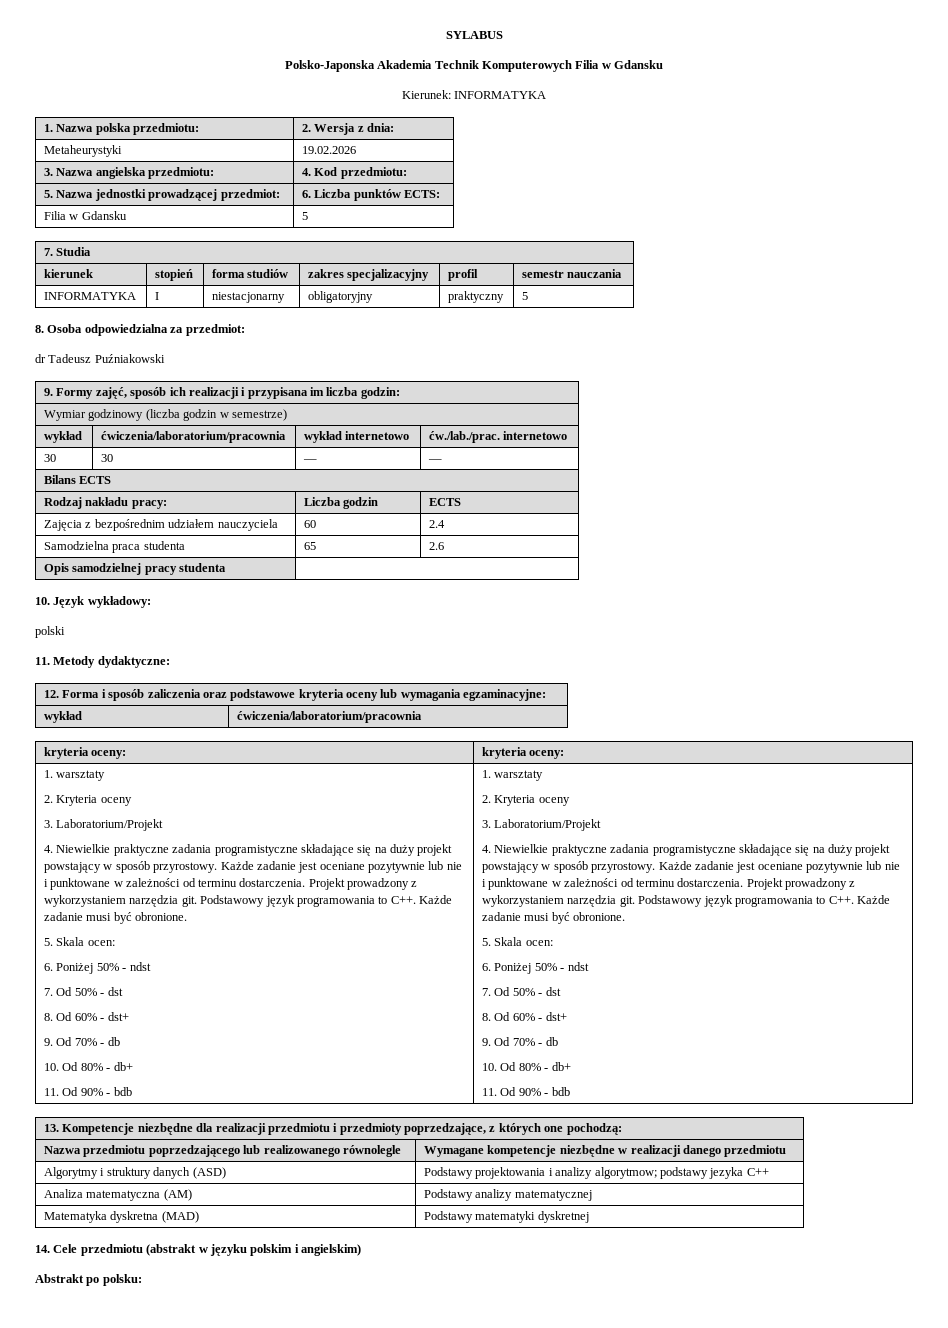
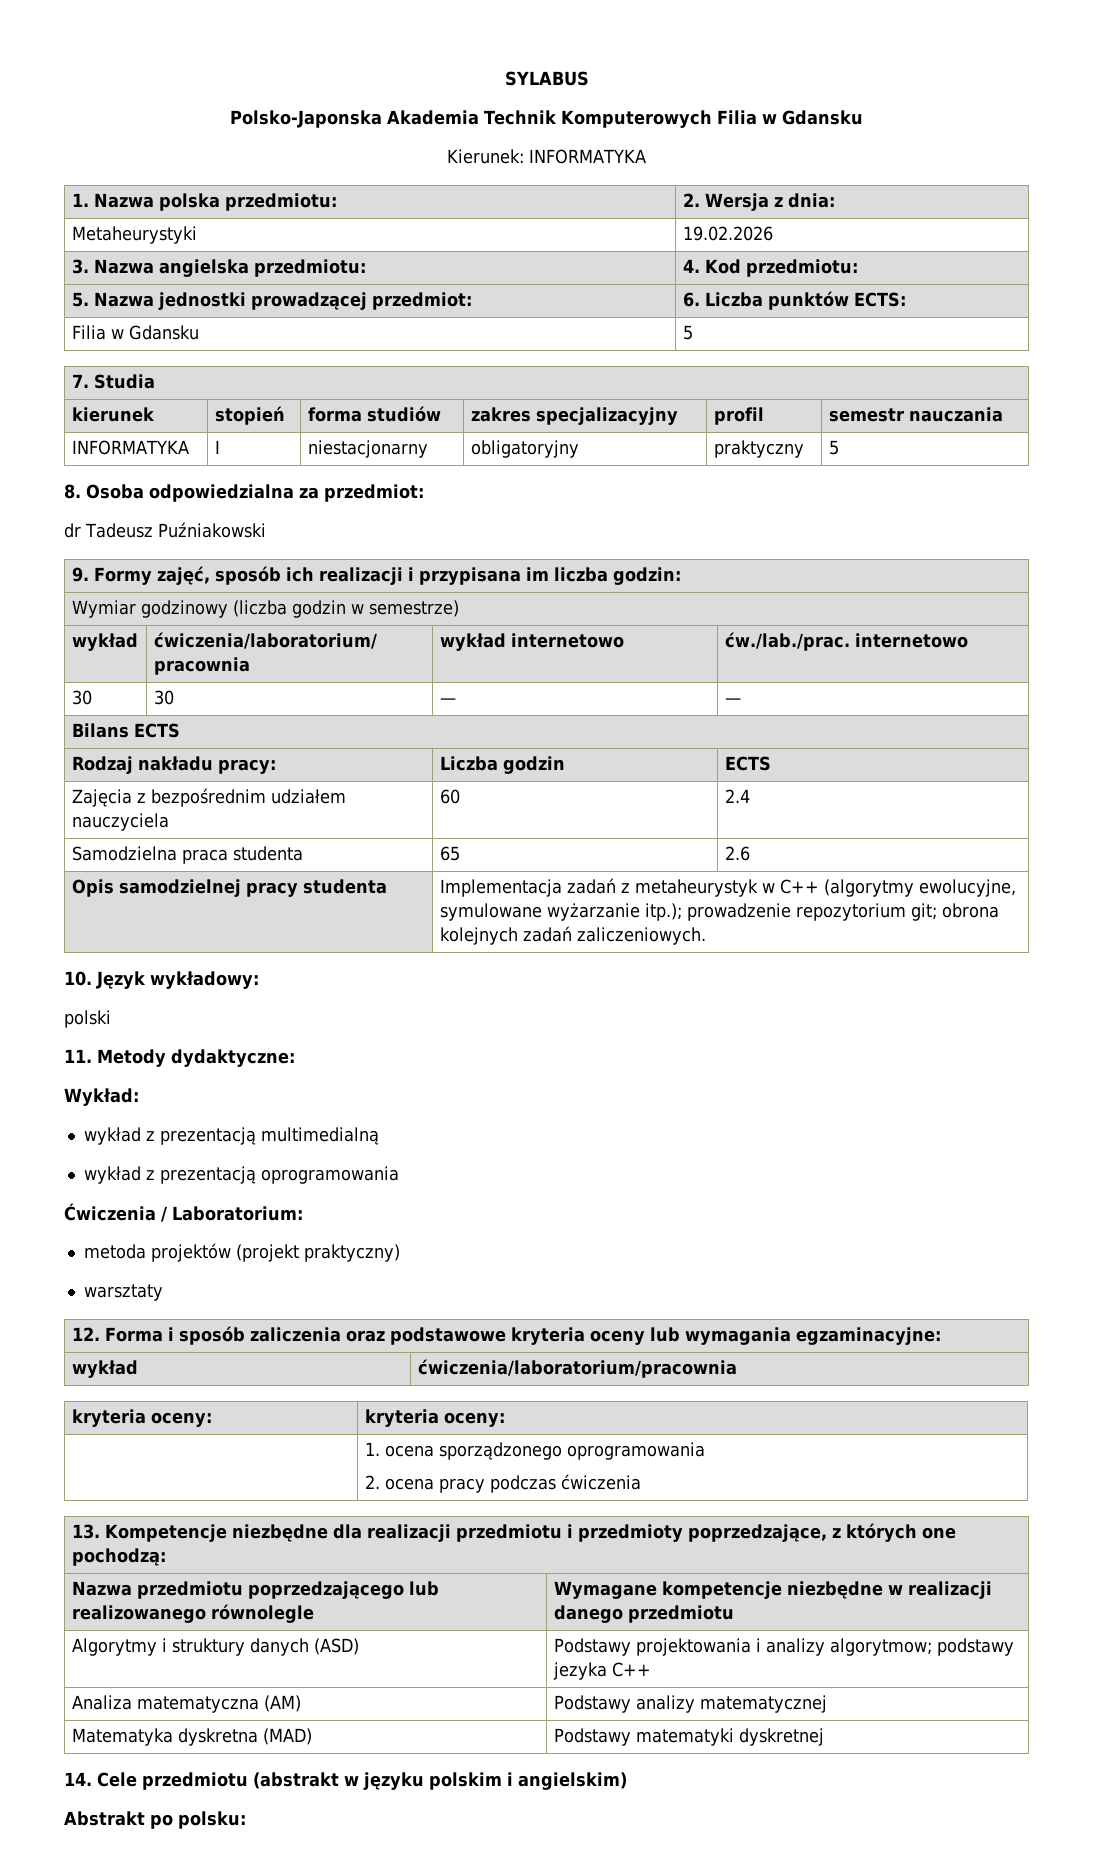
(227, 567) none -> [439,878,1016,897] [439,903,999,921] [439,926,706,945] Implementacja zadań z metaheurystyk w C++ (algorytmy ewolucyjne, symulowane wyżarzanie itp.); prowadzenie repozytorium git; obrona kolejnych zadań zaliczeniowych.
(170, 662) none -> [64,1088,139,1106] [83,1127,379,1145] [83,1166,399,1184] [64,1203,303,1222] [83,1243,400,1262] [83,1284,163,1301] // Wykład: // wykład z prezentacją multimedialną // wykład z prezentacją oprogramowania // Ćwiczenia / Laboratorium: // metoda projektów (projekt praktyczny) // warsztaty
[44,770,106,781] [44,795,132,806] [44,819,164,831] [44,844,453,856] [44,861,462,873] [44,878,418,890] [44,895,453,907] [44,912,188,924] [44,937,115,946] [44,962,151,974] [44,987,123,996] [44,1012,129,1021] [44,1037,120,1046] [44,1062,133,1071] [44,1087,132,1096] [482,770,544,781] [482,795,570,806] [482,819,602,831] [482,844,891,856] [482,861,900,873] [482,878,856,890] [482,895,891,907] [482,912,626,924] [482,937,553,946] [482,962,589,974] [482,987,561,996] [482,1012,567,1021] [482,1037,558,1046] [482,1062,571,1071] [482,1087,570,1096] 1. warsztaty // 2. Kryteria oceny // 3. Laboratorium/Projekt // 4. Niewielkie praktyczne zadania programistyczne składające się na duży projekt powstający w sposób przyrostowy. Każde zadanie jest oceniane pozytywnie lub nie i punktowane w zależności od terminu dostarczenia. Projekt prowadzony z wykorzystaniem narzędzia git. Podstawowy język programowania to C++. Każde zadanie musi być obronione. // 5. Skala ocen: // 6. Poniżej 50% - ndst // 7. Od 50% - dst // 8. Od 60% - dst+ // 9. Od 70% - db // 10. Od 80% - db+ // 11. Od 90% - bdb | 1. warsztaty // 2. Kryteria oceny // 3. Laboratorium/Projekt // 4. Niewielkie praktyczne zadania programistyczne składające się na duży projekt powstający w sposób przyrostowy. Każde zadanie jest oceniane pozytywnie lub nie i punktowane w zależności od terminu dostarczenia. Projekt prowadzony z wykorzystaniem narzędzia git. Podstawowy język programowania to C++. Każde zadanie musi być obronione. // 5. Skala ocen: // 6. Poniżej 50% - ndst // 7. Od 50% - dst // 8. Od 60% - dst+ // 9. Od 70% - db // 10. Od 80% - db+ // 11. Od 90% - bdb -> [364,1442,705,1460] [364,1474,641,1493] | 1. ocena sporządzonego oprogramowania // 2. ocena pracy podczas ćwiczenia

